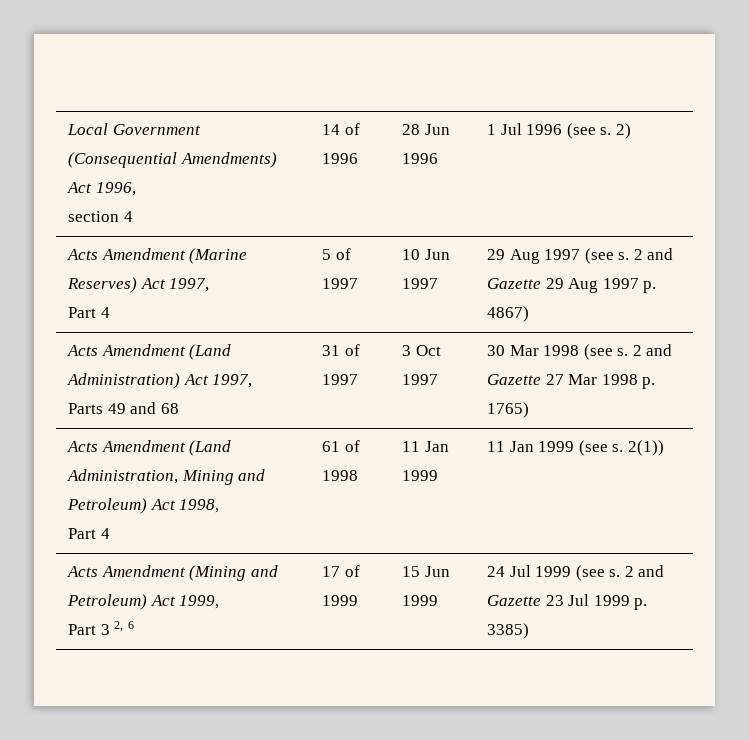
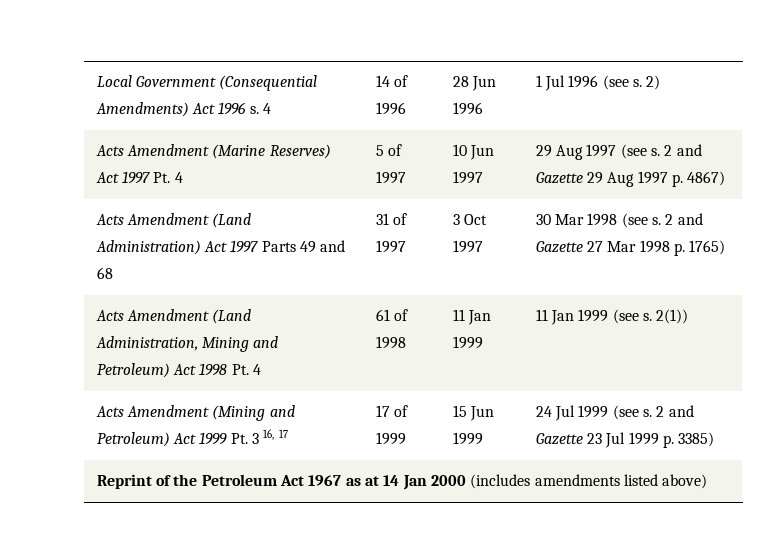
[95,182,136,196] [67,211,119,222] 1996, // section -> [218,102,259,115] 1996 s.
[169,278,210,292] [67,307,96,318] 1997, // Part -> [122,171,171,184] 1997 Pt.
[212,374,253,388] 1997, // -> [230,240,259,253] 1997
[179,499,220,513] [67,528,96,539] 1998, // Part -> [199,363,249,376] 1998 Pt.
[179,595,220,609] [67,621,134,635] 1999, // Part 3 2, 6 -> [199,429,288,445] 1999 Pt. 3 16, 17
(529, 631) none -> [96,474,708,490] // Reprint of the Petroleum Act 1967 as at 14 Jan 2000 (includes amendments listed above)

